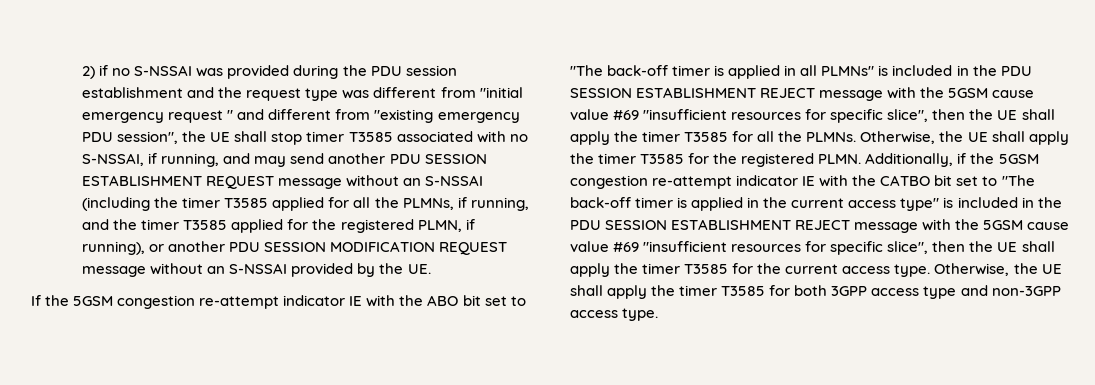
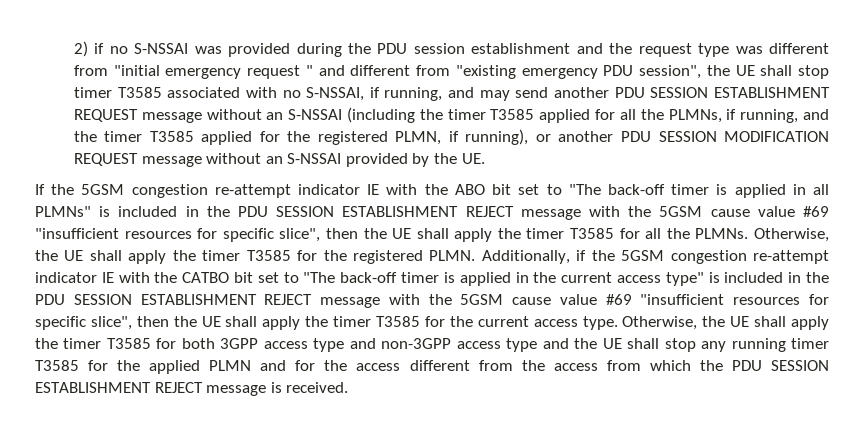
[622,308,659,321] type. -> [506,338,830,352] [35,360,829,374] [35,382,349,396] type and the UE shall stop any running timer T3585 for the applied PLMN and for the access different from the access from which the PDU SESSION ESTABLISHMENT REJECT message is received.

